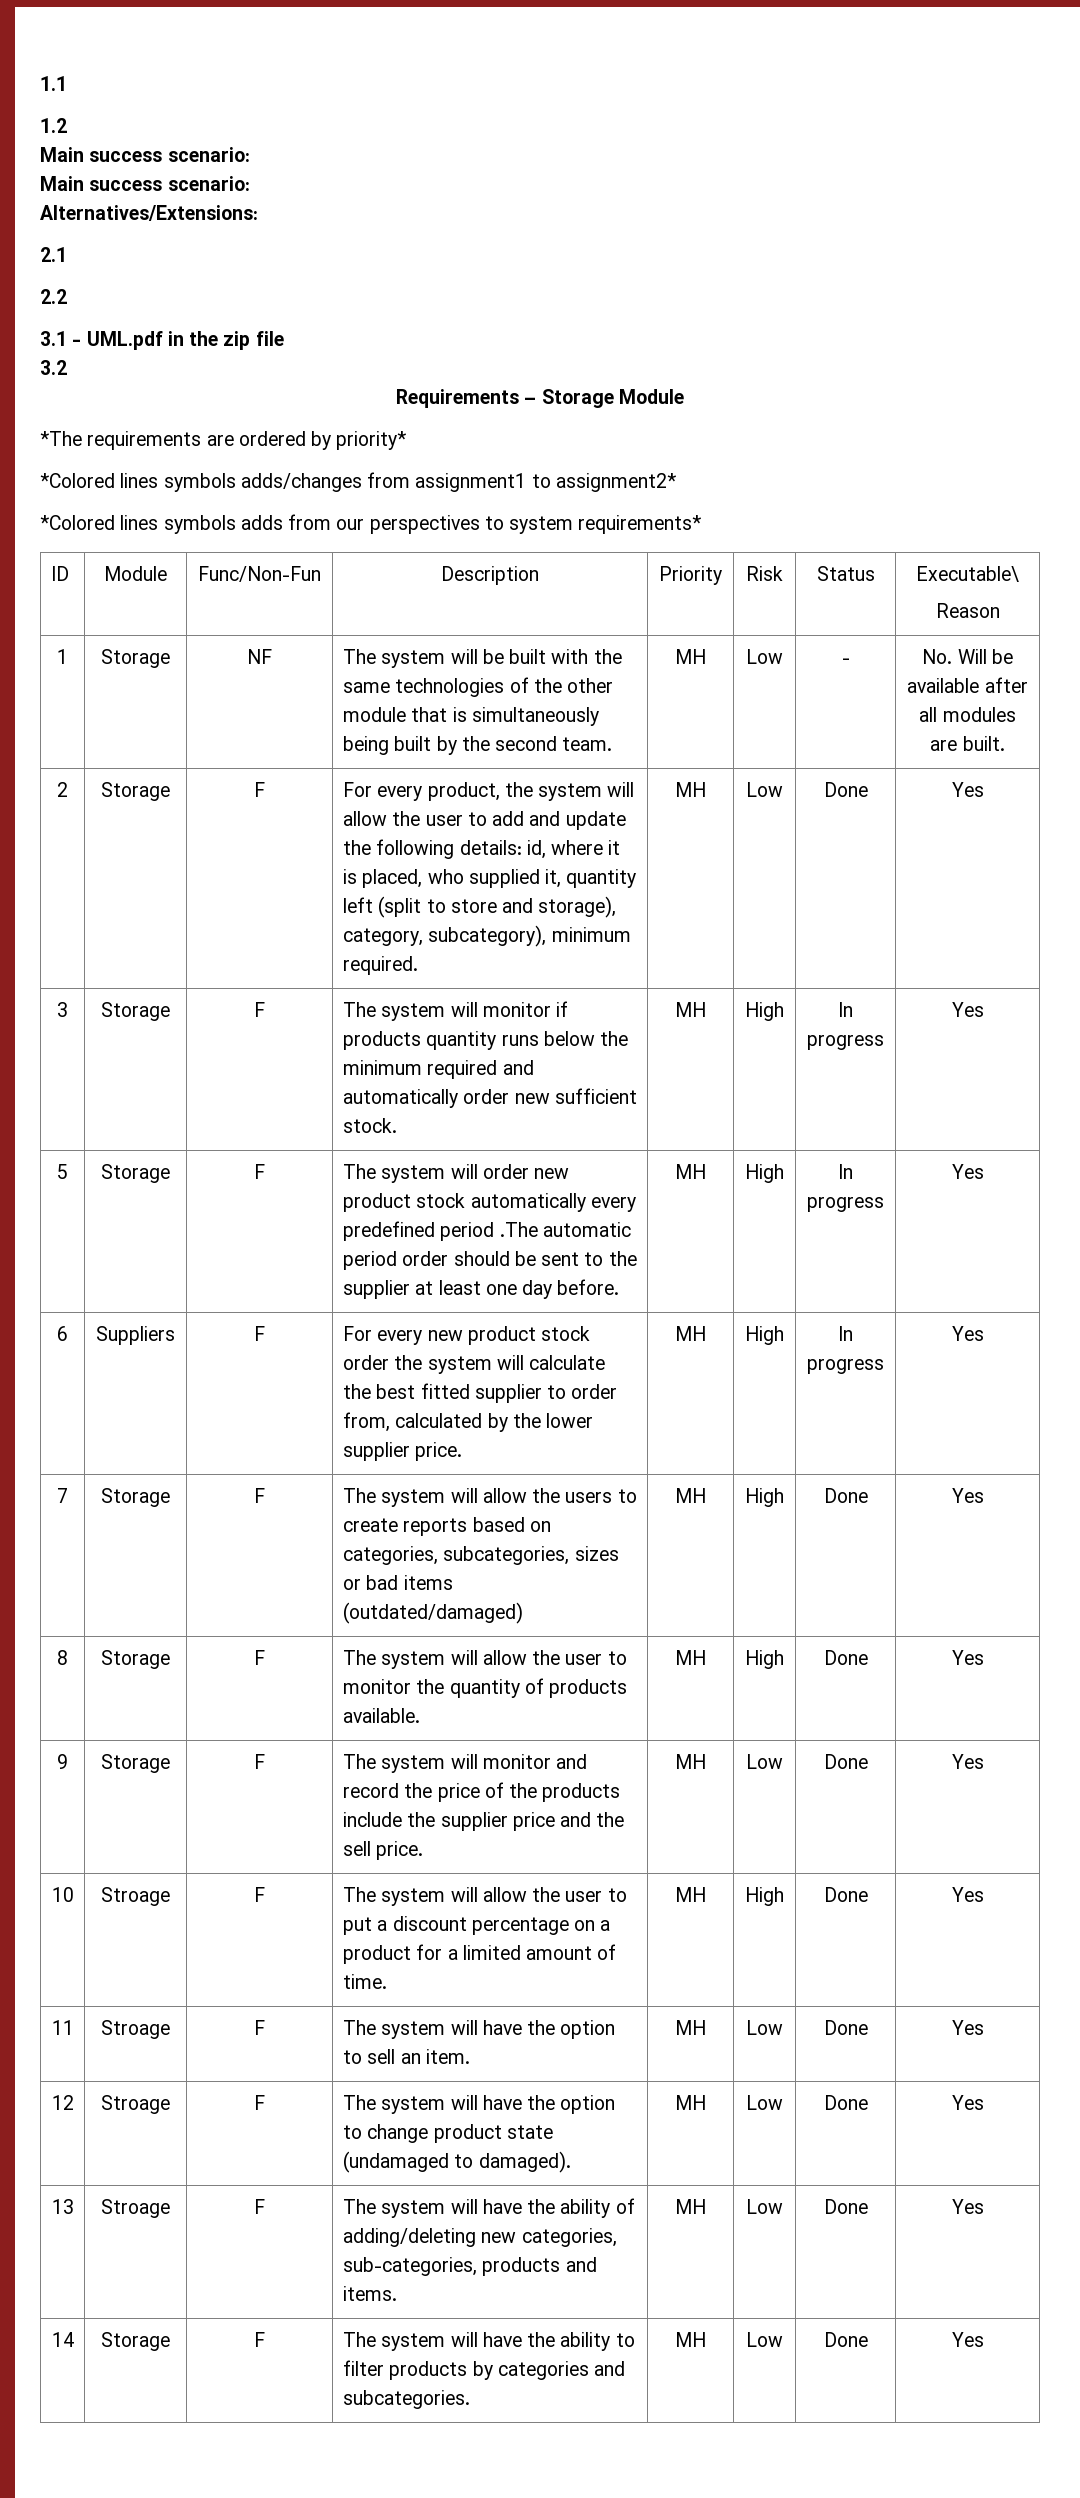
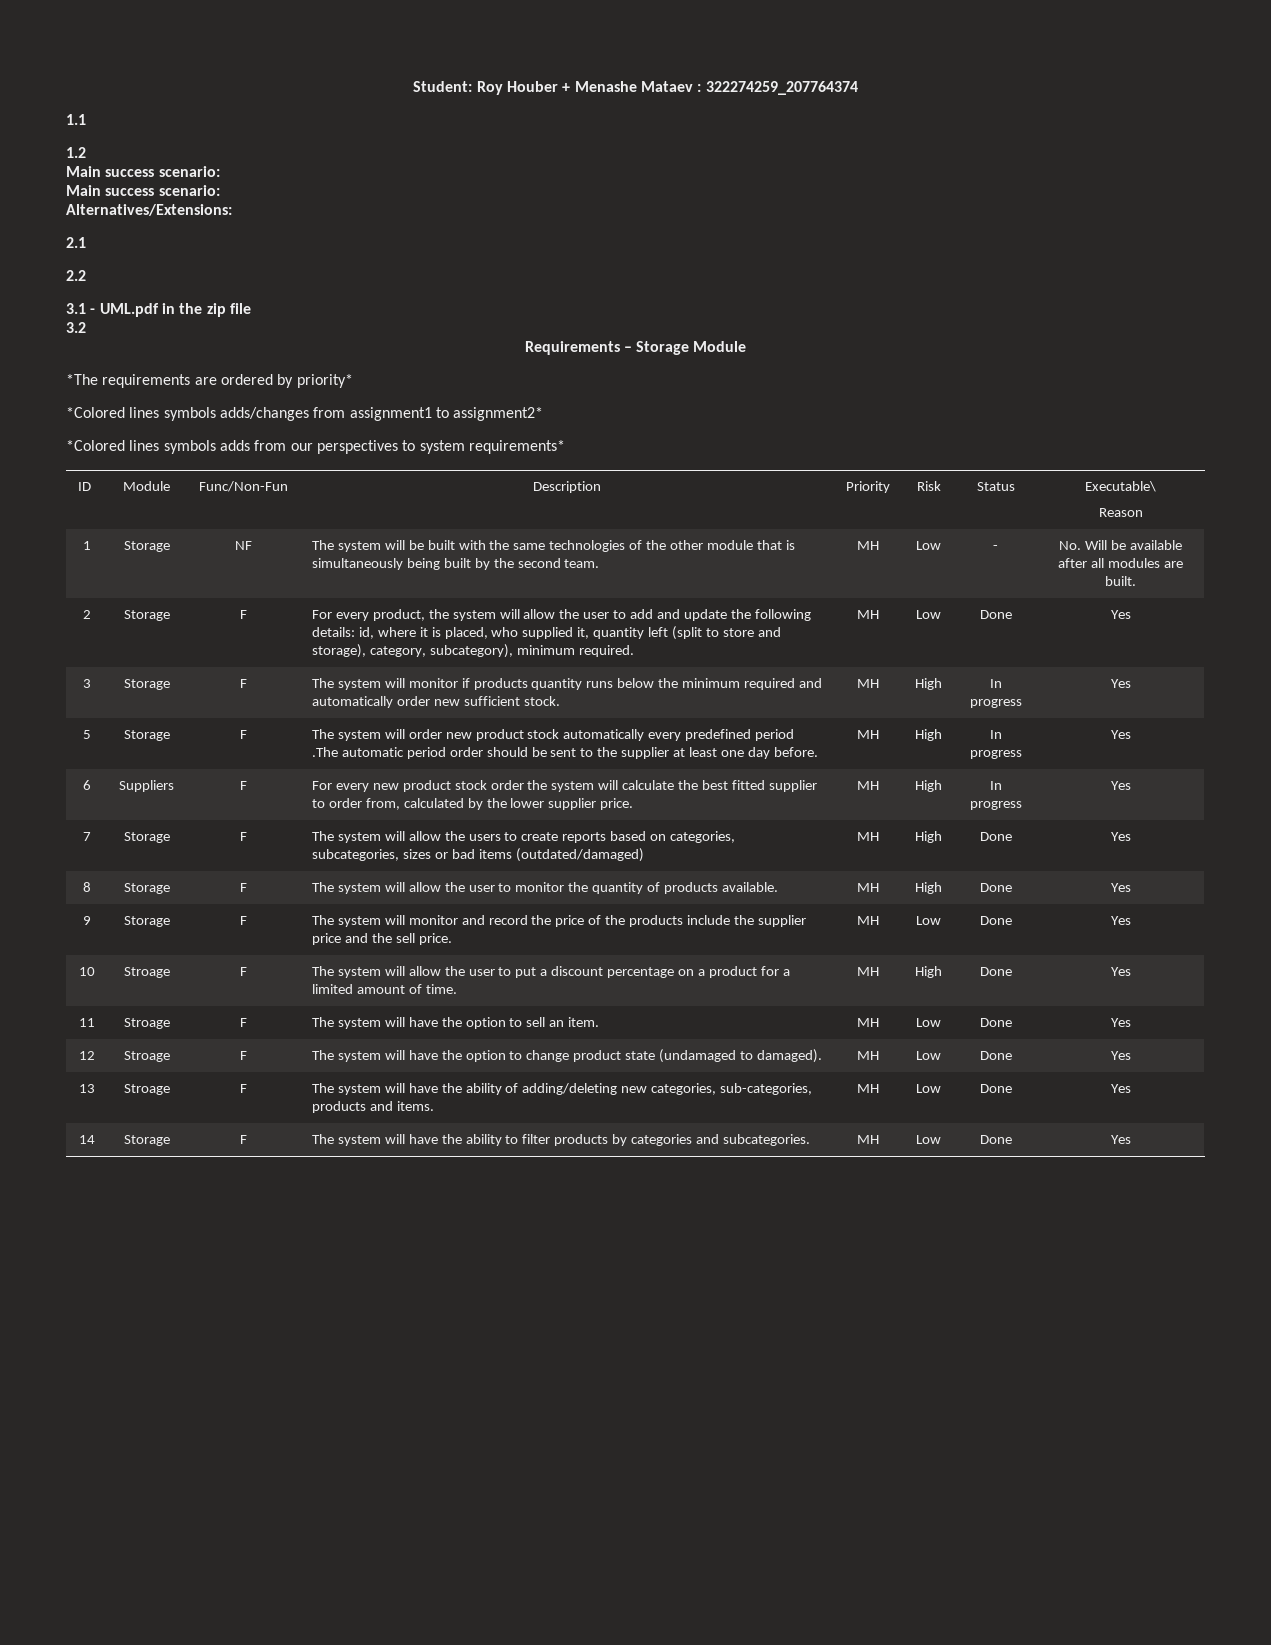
(40, 83) none -> [413,81,858,95] Student: Roy Houber + Menashe Mataev : 322274259_207764374 //

